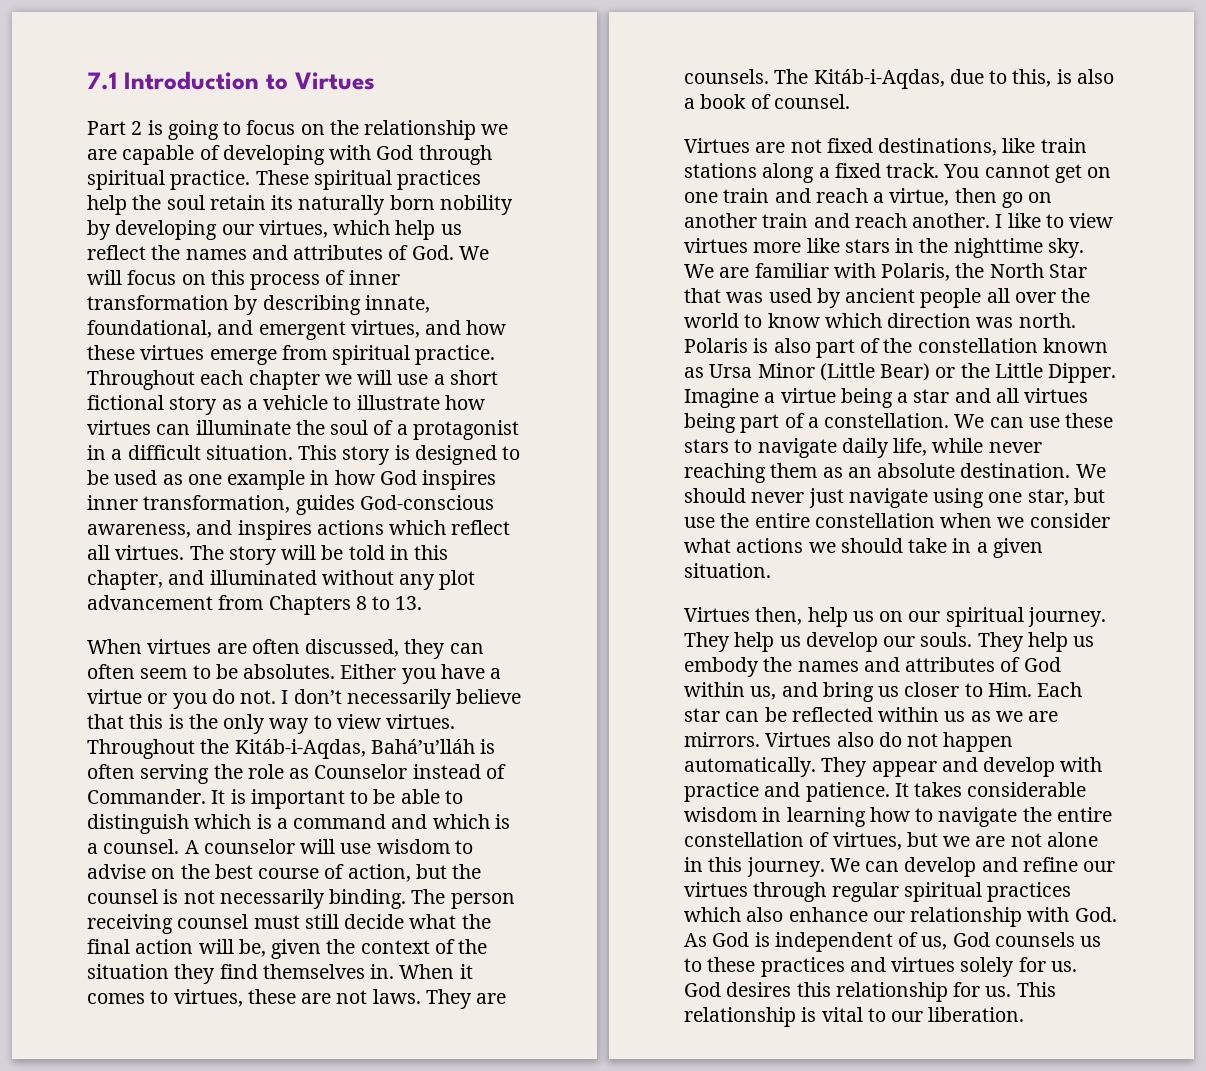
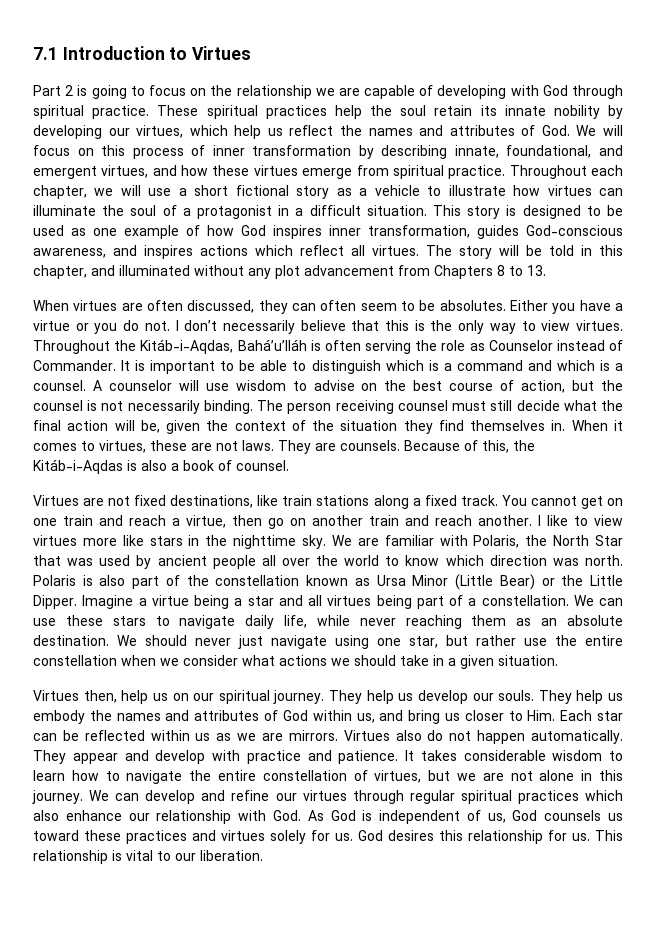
[298,195,435,215] naturally born -> [504,105,546,116] innate
[248,370,320,390] chapter -> [33,185,87,199] chapter,
[310,470,330,485] in -> [186,225,200,236] of
[774,69,1052,89] The Kitáb-i-Aqdas, due to this, -> [404,440,535,453] [33,459,123,474] Because of this, the Kitáb-i-Aqdas
(1105, 495) none -> [476,635,516,646] rather
[762,807,866,827] in learning -> [609,751,623,761] [33,770,65,781] to learn
[684,958,702,972] to -> [33,830,79,841] toward

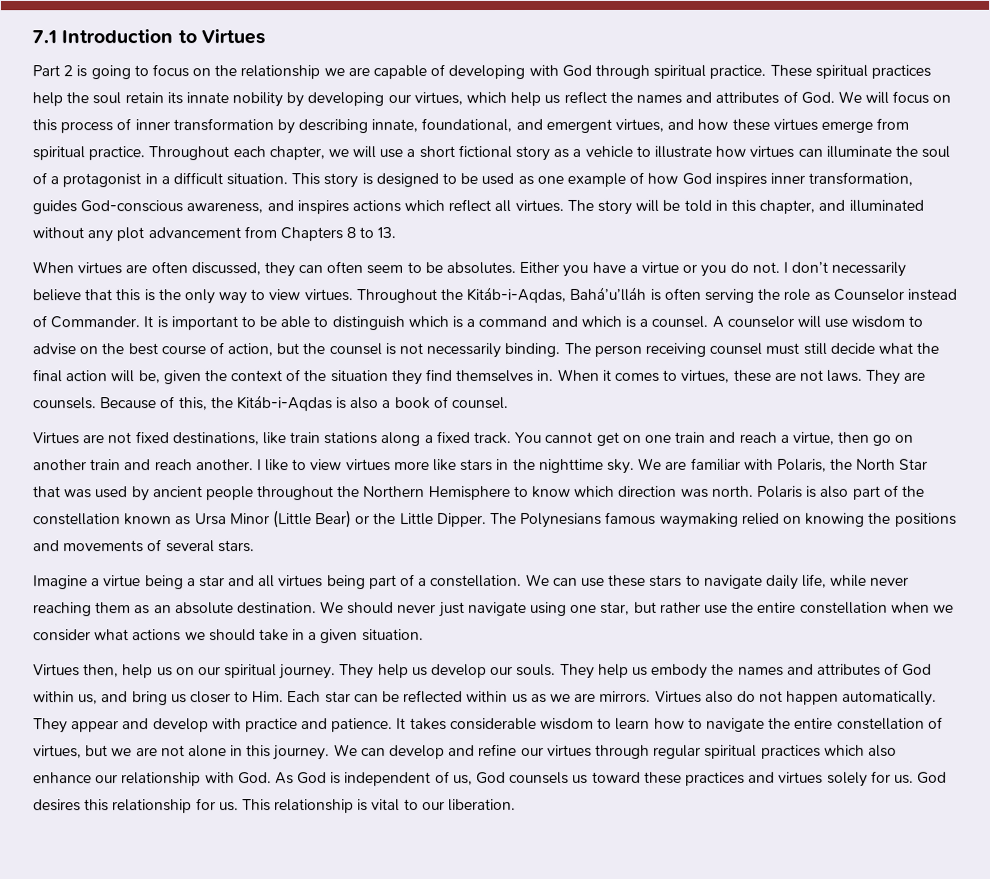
[261,555,380,566] all over the world -> [257,485,511,501] throughout the Northern Hemisphere
(77, 602) none -> [490,511,957,528] [33,539,255,553] The Polynesians famous waymaking relied on knowing the positions and movements of several stars. //

